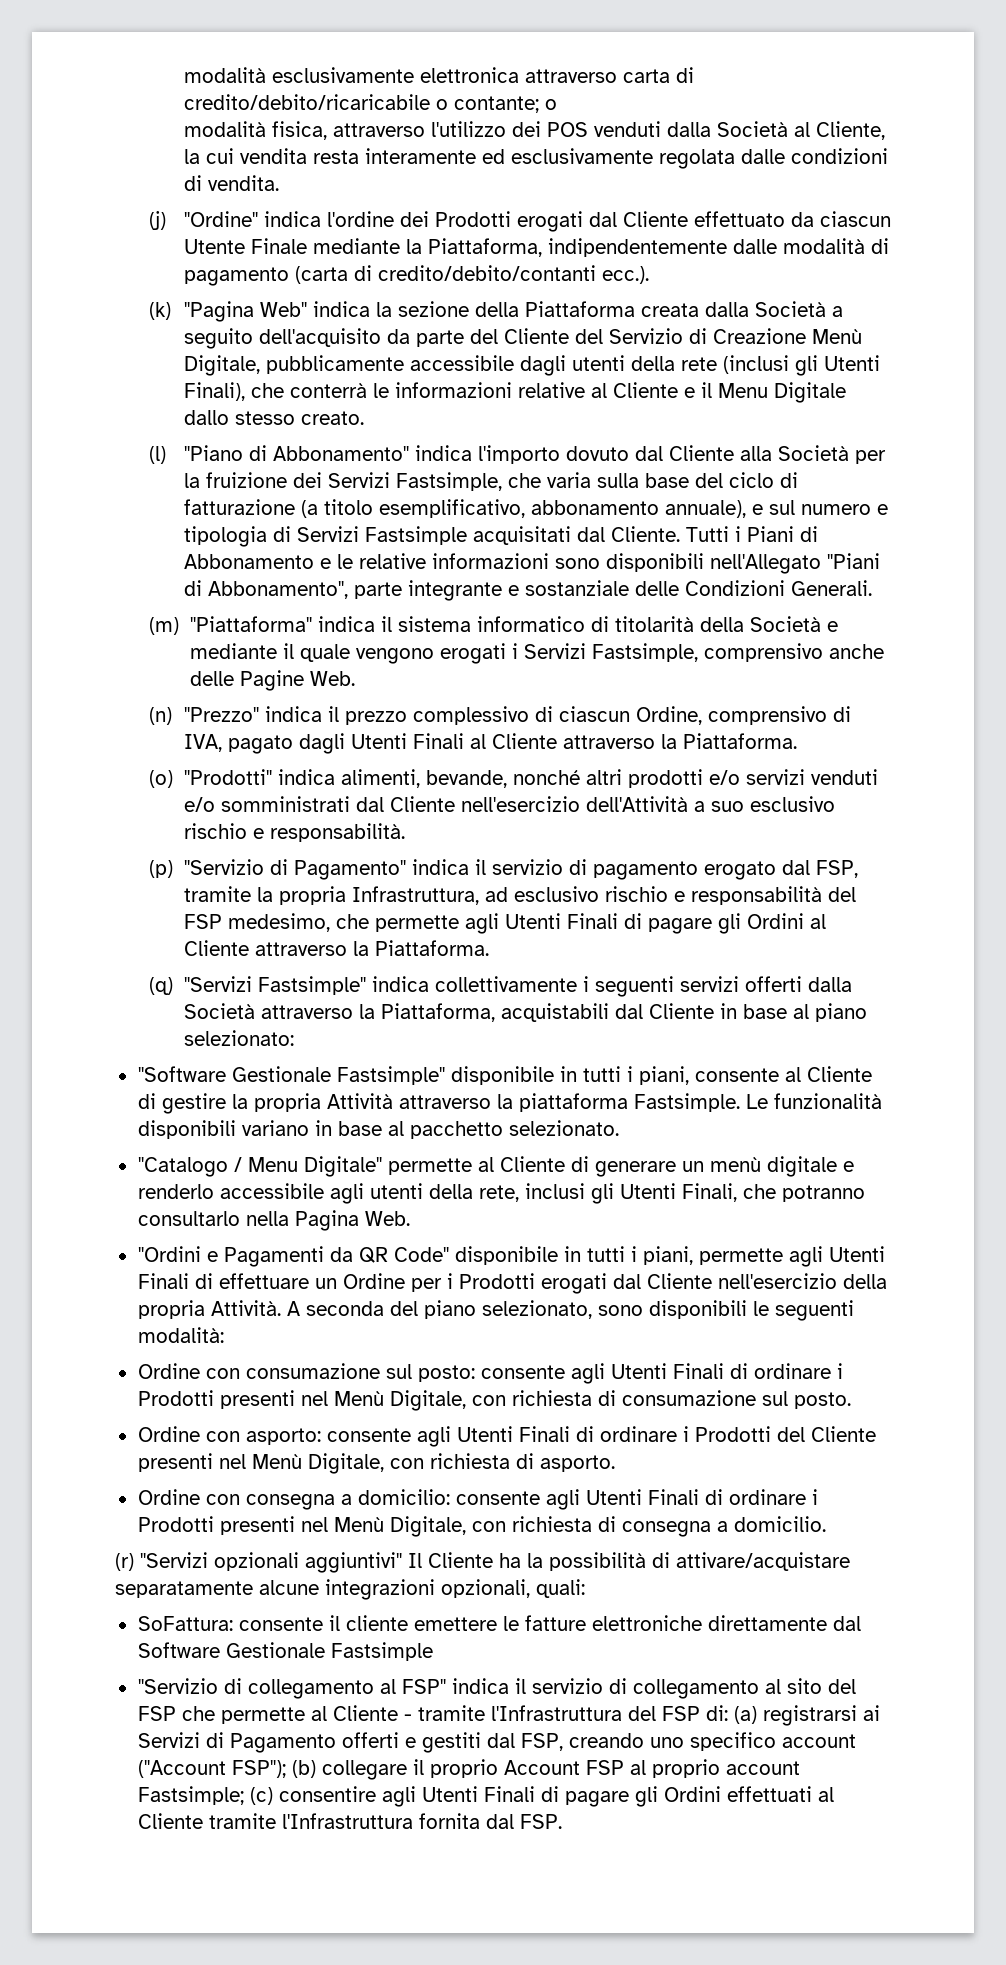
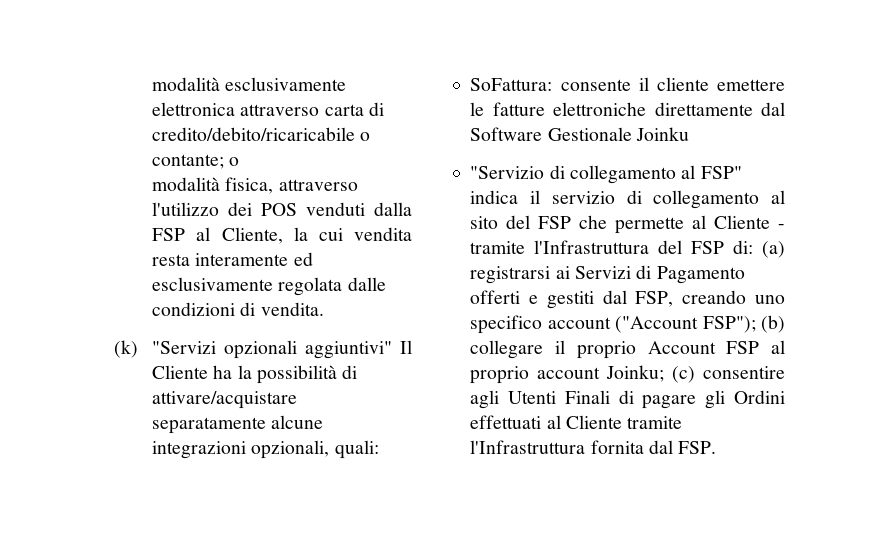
[716,121,788,137] Società -> [152,228,186,241] FSP
[149,211,891,232] [183,238,889,257] [183,265,649,286] [149,301,843,322] [183,328,862,349] [183,355,880,376] [183,382,846,403] [183,410,364,425] [149,445,886,464] [183,472,798,491] [183,499,888,518] [183,526,818,547] [183,553,880,574] [183,580,872,601] [149,616,838,635] [189,643,884,664] [189,670,355,691] [149,706,851,725] [183,733,797,754] [149,769,878,788] [183,796,835,812] [183,823,405,842] [149,859,858,880] [183,886,856,905] [183,913,826,934] [183,940,489,956] [149,976,852,997] [183,1003,867,1022] [183,1030,294,1046] [137,1066,872,1085] [137,1093,882,1114] [137,1120,619,1139] [137,1156,854,1177] [137,1183,865,1204] [137,1210,410,1231] [137,1246,885,1267] [137,1273,887,1294] [137,1300,854,1321] [137,1327,224,1343] [137,1363,843,1384] [137,1390,851,1411] [137,1426,876,1447] [137,1453,615,1474] [137,1489,818,1510] [137,1516,826,1537] [115,1553,134,1571] (j) "Ordine" indica l'ordine dei Prodotti erogati dal Cliente effettuato da ciascun Utente Finale mediante la Piattaforma, indipendentemente dalle modalità di pagamento (carta di credito/debito/contanti ecc.). // (k) "Pagina Web" indica la sezione della Piattaforma creata dalla Società a seguito dell'acquisito da parte del Cliente del Servizio di Creazione Menù Digitale, pubblicamente accessibile dagli utenti della rete (inclusi gli Utenti Finali), che conterrà le informazioni relative al Cliente e il Menu Digitale dallo stesso creato. // (l) "Piano di Abbonamento" indica l'importo dovuto dal Cliente alla Società per la fruizione dei Servizi Fastsimple, che varia sulla base del ciclo di fatturazione (a titolo esemplificativo, abbonamento annuale), e sul numero e tipologia di Servizi Fastsimple acquisitati dal Cliente. Tutti i Piani di Abbonamento e le relative informazioni sono disponibili nell'Allegato "Piani di Abbonamento", parte integrante e sostanziale delle Condizioni Generali. // (m) "Piattaforma" indica il sistema informatico di titolarità della Società e mediante il quale vengono erogati i Servizi Fastsimple, comprensivo anche delle Pagine Web. // (n) "Prezzo" indica il prezzo complessivo di ciascun Ordine, comprensivo di IVA, pagato dagli Utenti Finali al Cliente attraverso la Piattaforma. // (o) "Prodotti" indica alimenti, bevande, nonché altri prodotti e/o servizi venduti e/o somministrati dal Cliente nell'esercizio dell'Attività a suo esclusivo rischio e responsabilità. // (p) "Servizio di Pagamento" indica il servizio di pagamento erogato dal FSP, tramite la propria Infrastruttura, ad esclusivo rischio e responsabilità del FSP medesimo, che permette agli Utenti Finali di pagare gli Ordini al Cliente attraverso la Piattaforma. // (q) "Servizi Fastsimple" indica collettivamente i seguenti servizi offerti dalla Società attraverso la Piattaforma, acquistabili dal Cliente in base al piano selezionato: // "Software Gestionale Fastsimple" disponibile in tutti i piani, consente al Cliente di gestire la propria Attività attraverso la piattaforma Fastsimple. Le funzionalità disponibili variano in base al pacchetto selezionato. // "Catalogo / Menu Digitale" permette al Cliente di generare un menù digitale e renderlo accessibile agli utenti della rete, inclusi gli Utenti Finali, che potranno consultarlo nella Pagina Web. // "Ordini e Pagamenti da QR Code" disponibile in tutti i piani, permette agli Utenti Finali di effettuare un Ordine per i Prodotti erogati dal Cliente nell'esercizio della propria Attività. A seconda del piano selezionato, sono disponibili le seguenti modalità: // Ordine con consumazione sul posto: consente agli Utenti Finali di ordinare i Prodotti presenti nel Menù Digitale, con richiesta di consumazione sul posto. // Ordine con asporto: consente agli Utenti Finali di ordinare i Prodotti del Cliente presenti nel Menù Digitale, con richiesta di asporto. // Ordine con consegna a domicilio: consente agli Utenti Finali di ordinare i Prodotti presenti nel Menù Digitale, con richiesta di consegna a domicilio. // (r) -> [114,340,139,358] (k)
[330,1642,433,1661] Fastsimple -> [635,127,689,141] Joinku
[137,1786,244,1805] Fastsimple; -> [606,365,665,382] Joinku;

